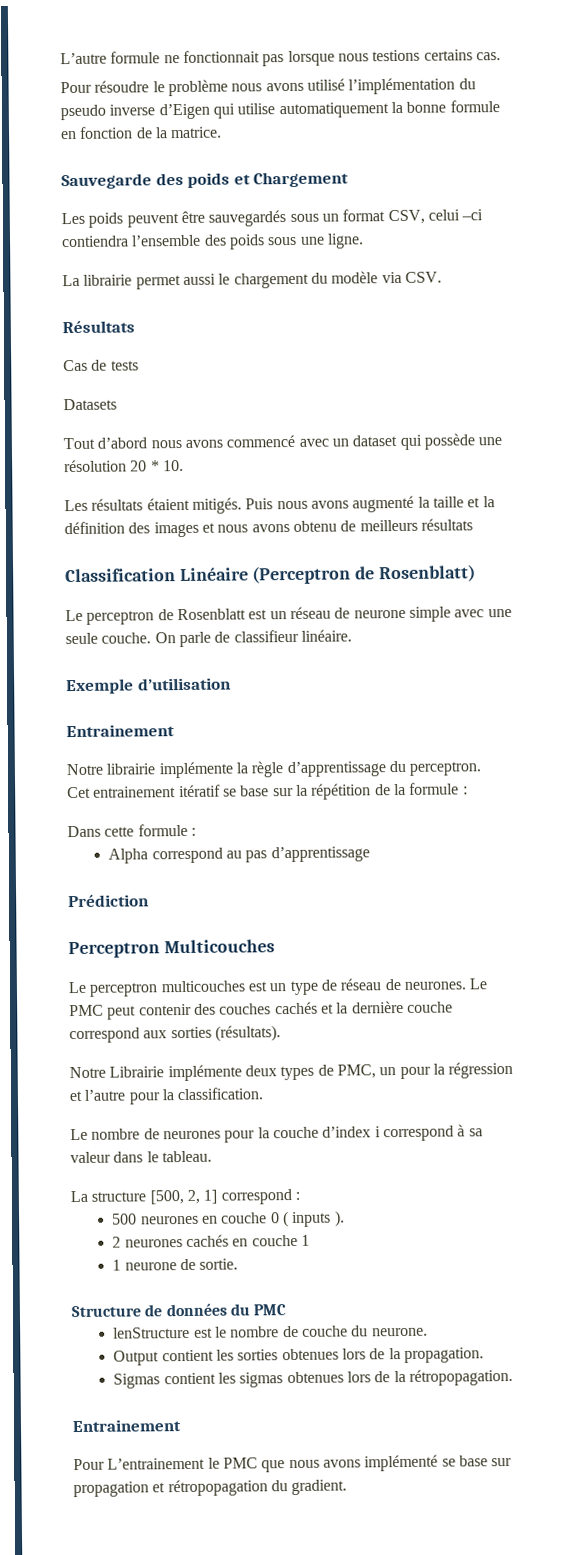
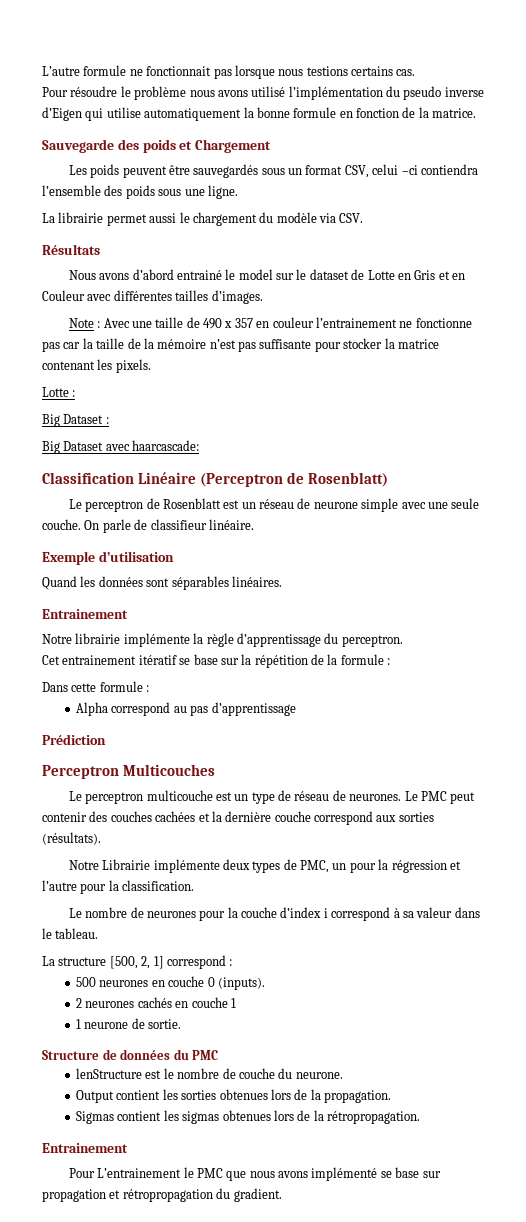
[63,359,139,372] [63,398,117,411] [63,433,503,450] [64,459,184,473] [64,495,495,514] [64,518,473,538] Cas de tests // Datasets // Tout d’abord nous avons commencé avec un dataset qui possède une résolution 20 * 10. // Les résultats étaient mitigés. Puis nous avons augmenté la taille et la définition des images et nous avons obtenu de meilleurs résultats -> [68,269,466,280] [42,290,263,304] [68,317,472,329] [42,338,439,352] [42,359,151,373] [42,387,76,397] [42,414,109,427] [42,440,200,454] Nous avons d’abord entrainé le model sur le dataset de Lotte en Gris et en Couleur avec différentes tailles d’images. // Note : Avec une taille de 490 x 357 en couleur l’entrainement ne fonctionne pas car la taille de la mémoire n’est pas suffisante pour stocker la matrice contenant les pixels. // Lotte : // Big Dataset : // Big Dataset avec haarcascade:
(231, 684) none -> [42,576,282,590] // Quand les données sont séparables linéaires.
[160,980,245,993] multicouches -> [146,790,213,801] multicouche
[274,1001,318,1015] cachés -> [155,811,196,822] cachées
[282,1210,345,1228] ( inputs ). -> [217,977,265,990] (inputs).
[408,1368,513,1386] rétropopagation. -> [327,1111,421,1124] rétropropagation.
[167,1479,268,1497] rétropopagation -> [122,1189,213,1202] rétropropagation

